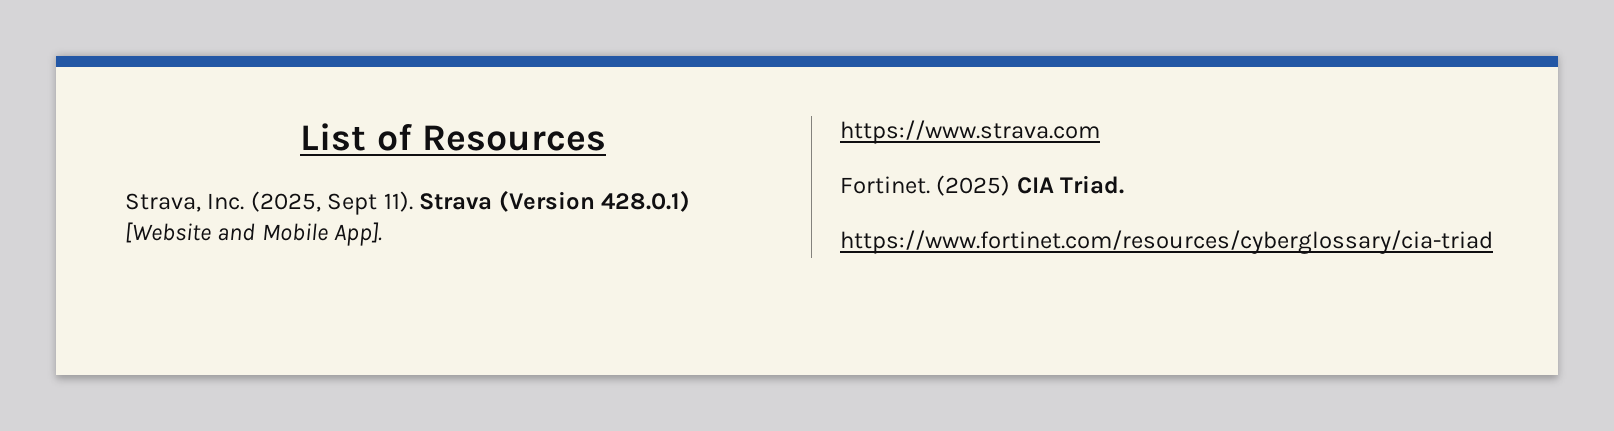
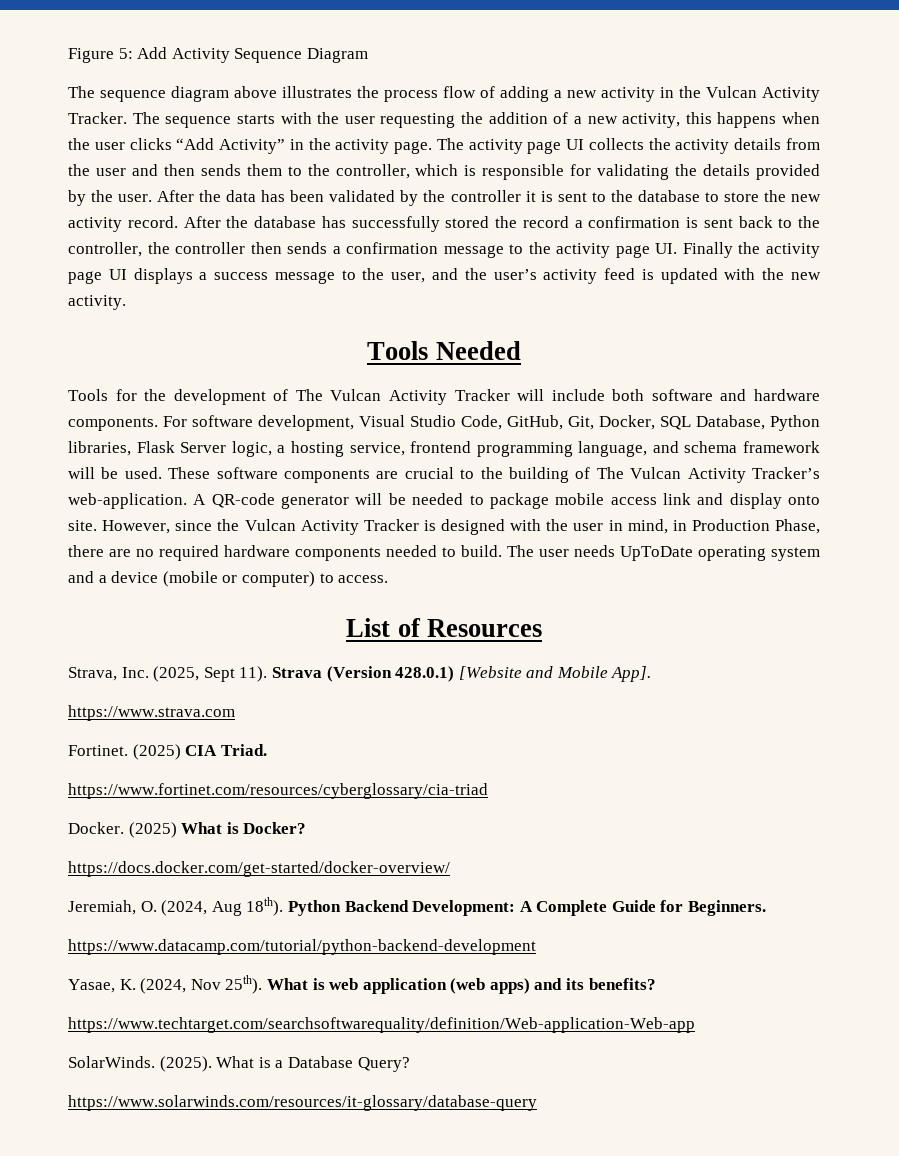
(300, 137) none -> [68,47,368,63] [68,86,820,102] [68,112,820,128] [68,138,820,154] [68,164,820,180] [68,190,821,206] [68,216,820,232] [68,242,820,258] [68,268,822,284] [68,295,126,310] [367,341,521,360] [68,389,820,405] [68,415,820,431] [68,441,821,457] [68,467,820,483] [68,493,820,509] [68,519,820,535] [68,545,820,561] [68,571,389,587] Figure 5: Add Activity Sequence Diagram // The sequence diagram above illustrates the process flow of adding a new activity in the Vulcan Activity Tracker. The sequence starts with the user requesting the addition of a new activity, this happens when the user clicks “Add Activity” in the activity page. The activity page UI collects the activity details from the user and then sends them to the controller, which is responsible for validating the details provided by the user. After the data has been validated by the controller it is sent to the database to store the new activity record. After the database has successfully stored the record a confirmation is sent back to the controller, the controller then sends a confirmation message to the activity page UI. Finally the activity page UI displays a success message to the user, and the user’s activity feed is updated with the new activity. // Tools Needed // Tools for the development of The Vulcan Activity Tracker will include both software and hardware components. For software development, Visual Studio Code, GitHub, Git, Docker, SQL Database, Python libraries, Flask Server logic, a hosting service, frontend programming language, and schema framework will be used. These software components are crucial to the building of The Vulcan Activity Tracker’s web-application. A QR-code generator will be needed to package mobile access link and display onto site. However, since the Vulcan Activity Tracker is designed with the user in mind, in Production Phase, there are no required hardware components needed to build. The user needs UpToDate operating system and a device (mobile or computer) to access. //
(1493, 242) none -> [68,822,307,838] [68,861,450,877] [68,897,767,916] [68,939,536,955] [68,975,656,994] [68,1017,695,1033] [68,1056,410,1072] [68,1095,537,1111] // Docker. (2025) What is Docker? // https://docs.docker.com/get-started/docker-overview/ // Jeremiah, O. (2024, Aug 18th). Python Backend Development: A Complete Guide for Beginners. // https://www.datacamp.com/tutorial/python-backend-development // Yasae, K. (2024, Nov 25th). What is web application (web apps) and its benefits? // https://www.techtarget.com/searchsoftwarequality/definition/Web-application-Web-app // SolarWinds. (2025). What is a Database Query? // https://www.solarwinds.com/resources/it-glossary/database-query

